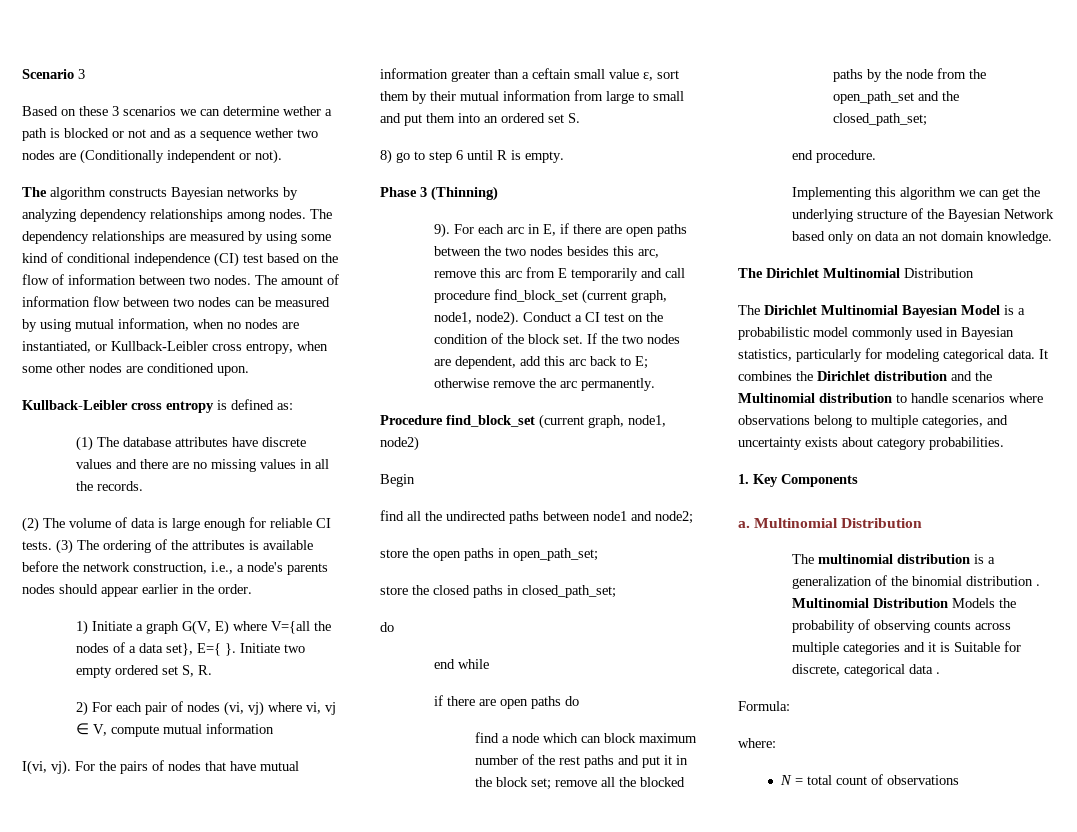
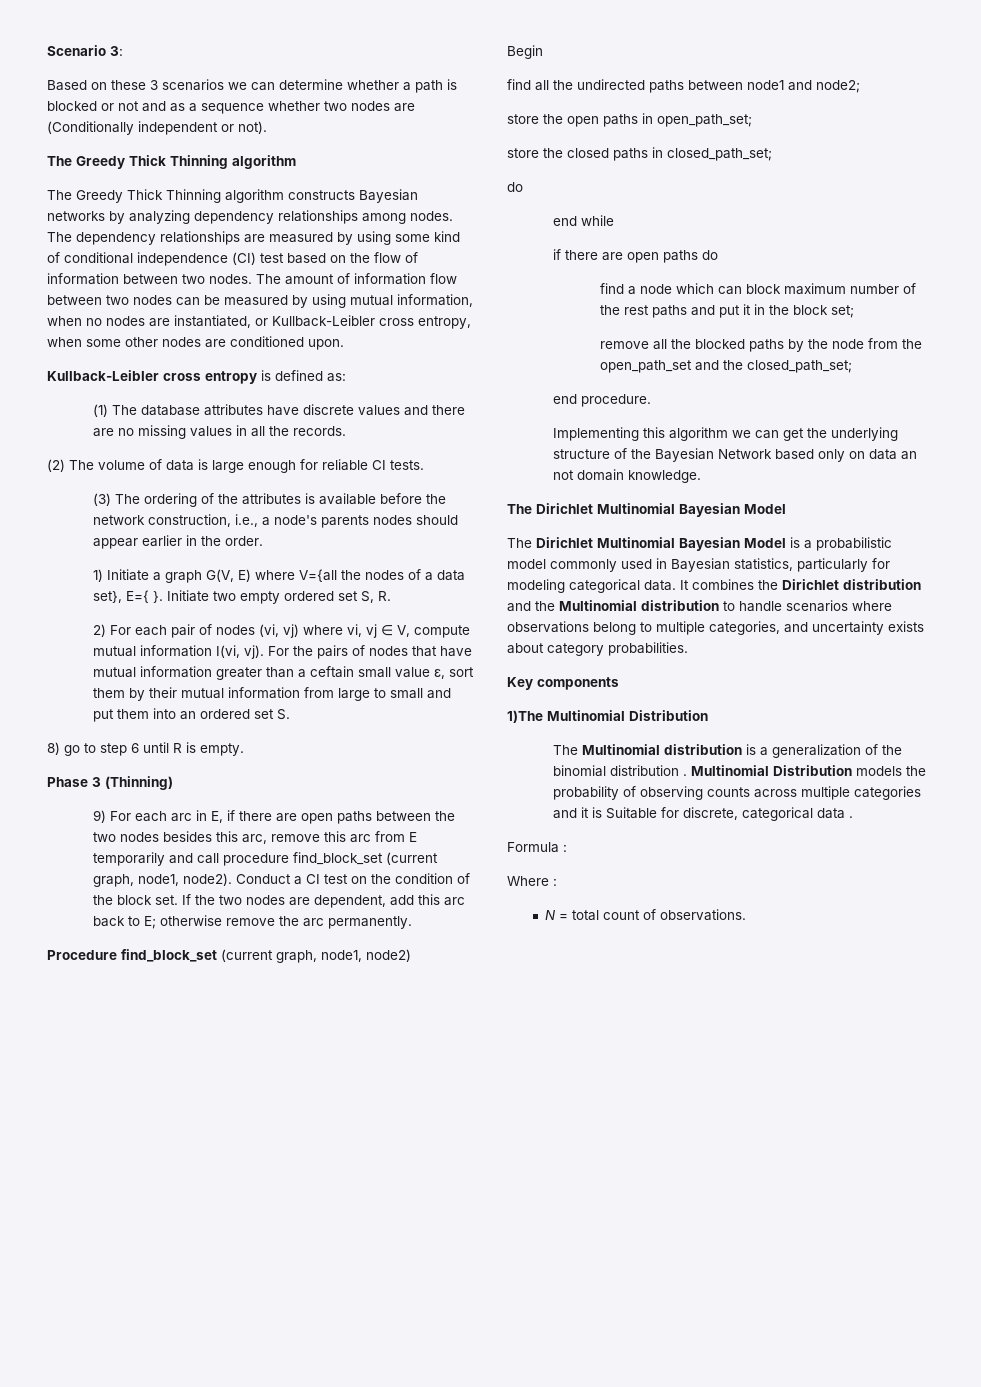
[78,69,85,79] 3 -> [110,46,123,56] 3:
[283,106,321,116] wether -> [347,80,399,90] whether
[255,128,293,138] wether -> [268,101,320,111] whether
(47, 192) none -> [76,155,296,169] [47,189,221,203] Greedy Thick Thinning algorithm // The Greedy Thick Thinning
(52, 545) none -> (424, 465) //
(274, 728) // -> (213, 651) none
[433,223,450,238] 9). -> [93,810,107,823] 9)
(552, 784) none -> (854, 311) //
[904,268,974,278] Distribution -> [679,503,786,517] Bayesian Model
[738,474,858,487] [738,518,923,528] [791,554,893,564] 1. Key Components // a. Multinomial Distribution // The multinomial -> [507,677,619,690] [507,710,708,723] [553,744,661,755] Key components // 1)The Multinomial Distribution // The Multinomial
[951,598,995,608] Models -> [856,766,903,776] models
[738,701,790,711] [738,738,776,748] Formula: // where: -> [507,842,567,853] [507,876,557,886] Formula : // Where :
[886,775,959,785] observations -> [660,909,747,921] observations.

